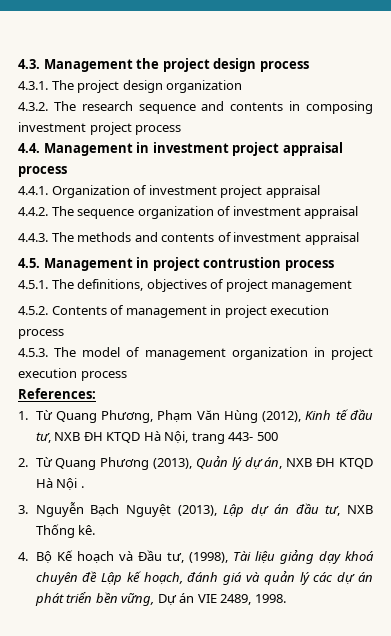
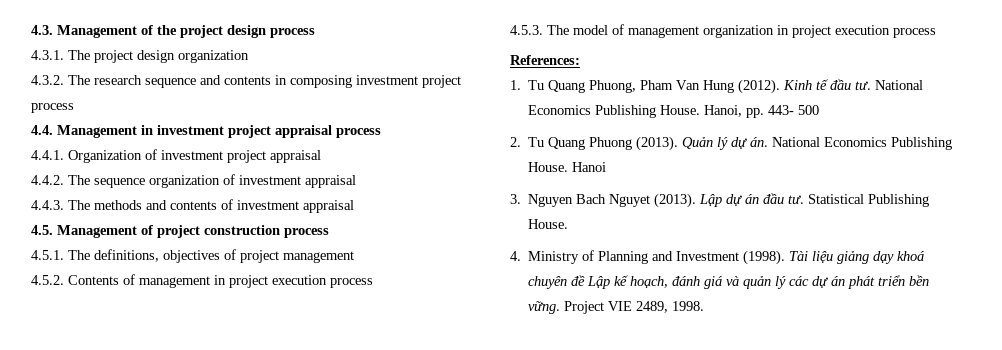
(133, 65) none -> [141,25,153,35] of
[136,257,282,271] in project contrustion -> [141,225,280,238] of project construction
[35,409,373,423] [35,431,278,444] [18,456,373,470] [35,478,84,490] [18,502,373,517] [35,524,96,538] [18,550,228,563] Từ Quang Phương, Phạm Văn Hùng (2012), Kinh tế đầu tư, NXB ĐH KTQD Hà Nội, trang 443- 500 // 2. Từ Quang Phương (2013), Quản lý dự án, NXB ĐH KTQD Hà Nội . // 3. Nguyễn Bạch Nguyệt (2013), Lập dự án đầu tư, NXB Thống kê. // 4. Bộ Kế hoạch và Đầu tư, (1998), -> [528,79,924,94] [528,105,820,118] [510,136,953,151] [528,162,607,172] [510,193,930,208] [528,219,569,229] [510,250,786,265] Tu Quang Phuong, Pham Van Hung (2012). Kinh tế đầu tư. National Economics Publishing House. Hanoi, pp. 443- 500 // 2. Tu Quang Phuong (2013). Quản lý dự án. National Economics Publishing House. Hanoi // 3. Nguyen Bach Nguyet (2013). Lập dự án đầu tư. Statistical Publishing House. // 4. Ministry of Planning and Investment (1998).
[121,593,195,606] vững, Dự án -> [528,301,605,314] vững. Project

